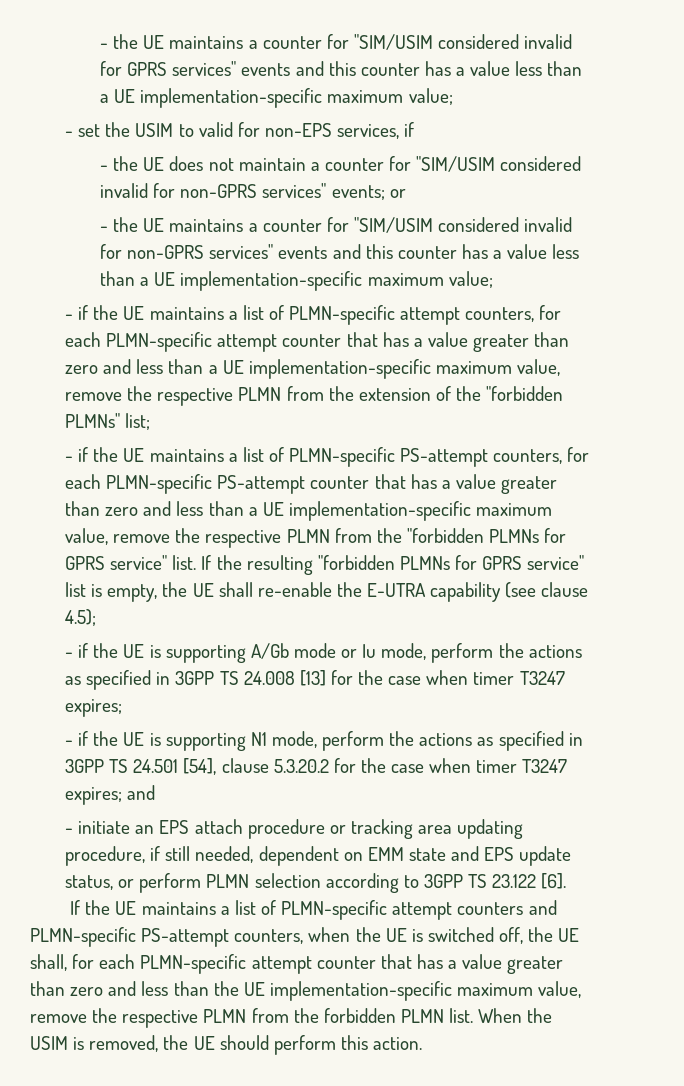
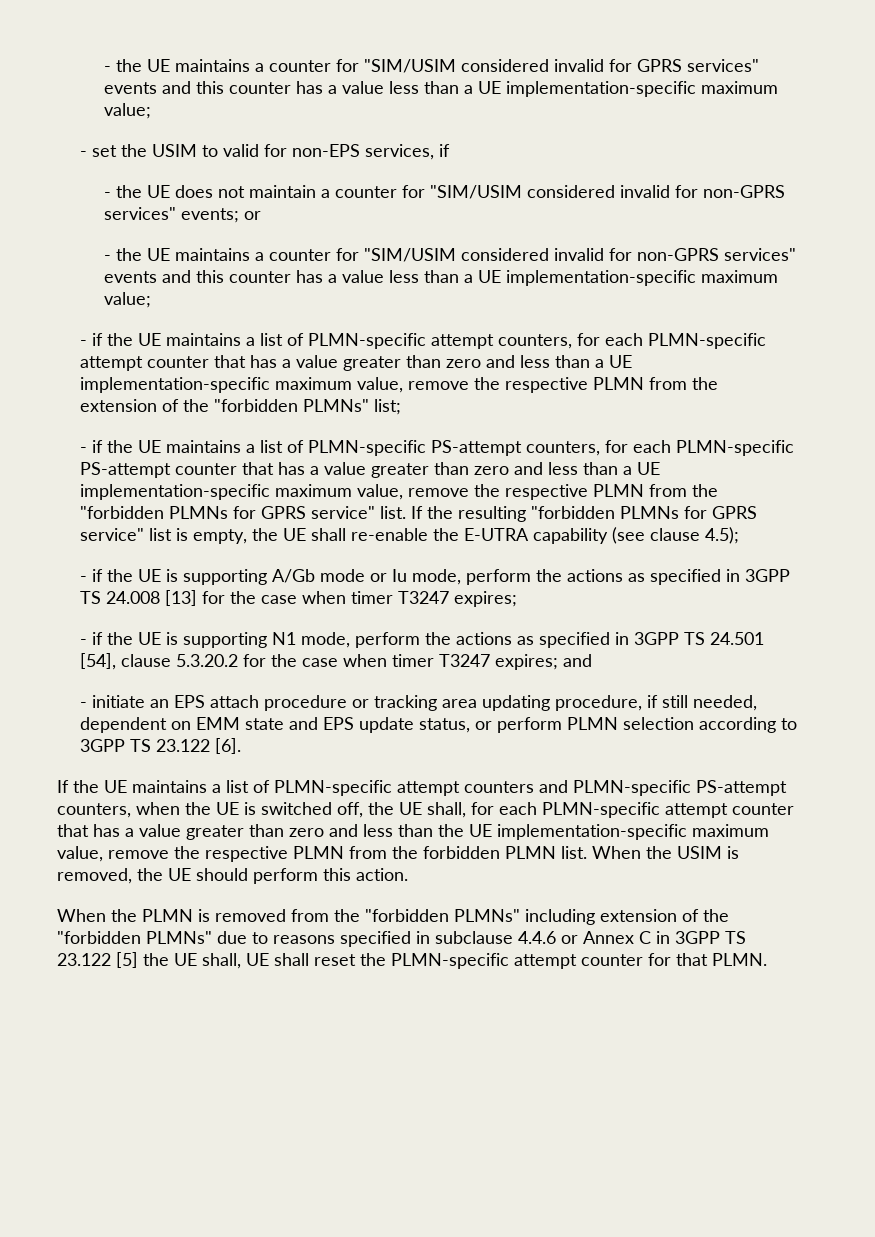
(423, 1043) none -> [57,909,729,925] [57,931,746,947] [57,952,767,969] // When the PLMN is removed from the "forbidden PLMNs" including extension of the "forbidden PLMNs" due to reasons specified in subclause 4.4.6 or Annex C in 3GPP TS 23.122 [5] the UE shall, UE shall reset the PLMN-specific attempt counter for that PLMN.

